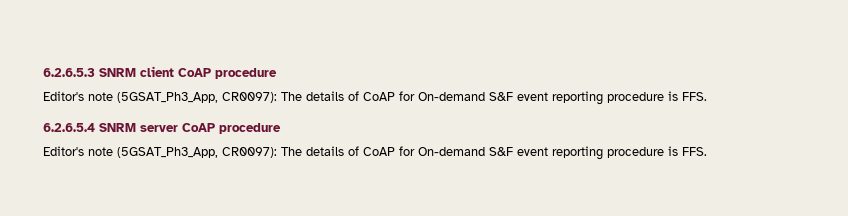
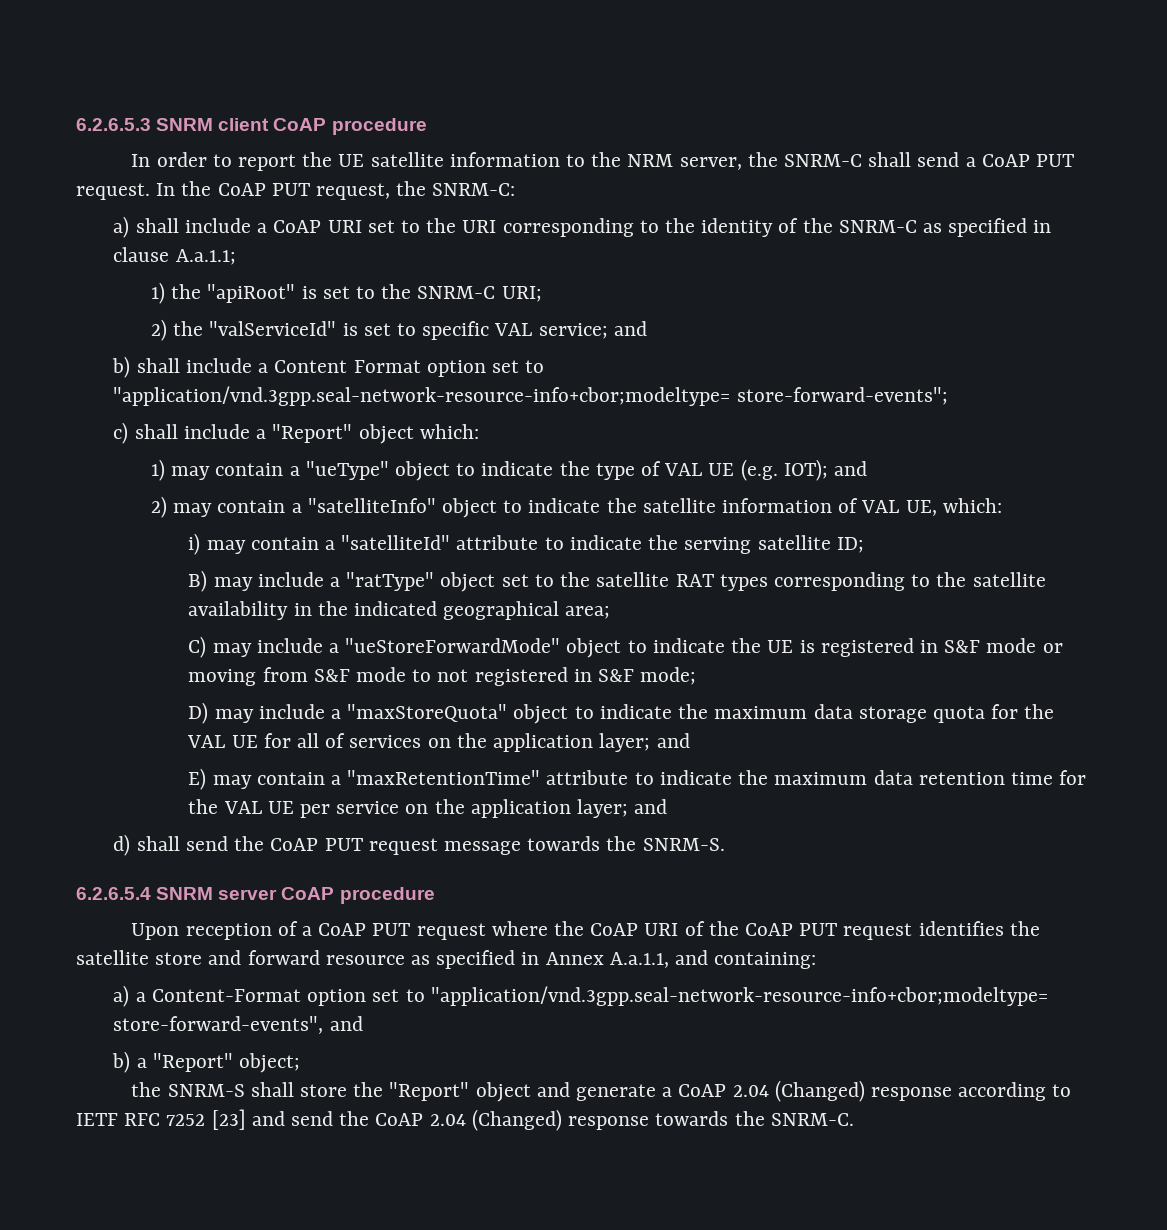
[43,91,707,105] Editor's note (5GSAT_Ph3_App, CR0097): The details of CoAP for On-demand S&F event reporting procedure is FFS. -> [131,152,1075,171] [76,181,516,200] [113,216,1052,238] [113,247,236,265] [150,282,542,304] [150,319,647,341] [112,356,545,378] [113,386,948,406] [113,422,479,444] [150,459,868,481] [150,496,1002,518] [188,533,864,555] [188,570,1046,592] [188,601,611,620] [188,636,1063,658] [188,667,697,686] [188,702,1055,724] [187,733,690,752] [188,768,1087,790] [188,799,668,818] [113,834,725,856] In order to report the UE satellite information to the NRM server, the SNRM-C shall send a CoAP PUT request. In the CoAP PUT request, the SNRM-C: // a) shall include a CoAP URI set to the URI corresponding to the identity of the SNRM-C as specified in clause A.a.1.1; // 1) the "apiRoot" is set to the SNRM-C URI; // 2) the "valServiceId" is set to specific VAL service; and // b) shall include a Content Format option set to "application/vnd.3gpp.seal-network-resource-info+cbor;modeltype= store-forward-events"; // c) shall include a "Report" object which: // 1) may contain a "ueType" object to indicate the type of VAL UE (e.g. IOT); and // 2) may contain a "satelliteInfo" object to indicate the satellite information of VAL UE, which: // i) may contain a "satelliteId" attribute to indicate the serving satellite ID; // B) may include a "ratType" object set to the satellite RAT types corresponding to the satellite availability in the indicated geographical area; // C) may include a "ueStoreForwardMode" object to indicate the UE is registered in S&F mode or moving from S&F mode to not registered in S&F mode; // D) may include a "maxStoreQuota" object to indicate the maximum data storage quota for the VAL UE for all of services on the application layer; and // E) may contain a "maxRetentionTime" attribute to indicate the maximum data retention time for the VAL UE per service on the application layer; and // d) shall send the CoAP PUT request message towards the SNRM-S.
[43,146,707,160] Editor's note (5GSAT_Ph3_App, CR0097): The details of CoAP for On-demand S&F event reporting procedure is FFS. -> [131,921,1040,940] [76,950,817,969] [113,985,1048,1007] [113,1016,363,1034] [112,1051,301,1073] [131,1080,1072,1102] [76,1109,854,1131] Upon reception of a CoAP PUT request where the CoAP URI of the CoAP PUT request identifies the satellite store and forward resource as specified in Annex A.a.1.1, and containing: // a) a Content-Format option set to "application/vnd.3gpp.seal-network-resource-info+cbor;modeltype= store-forward-events", and // b) a "Report" object; // the SNRM-S shall store the "Report" object and generate a CoAP 2.04 (Changed) response according to IETF RFC 7252 [23] and send the CoAP 2.04 (Changed) response towards the SNRM-C.

